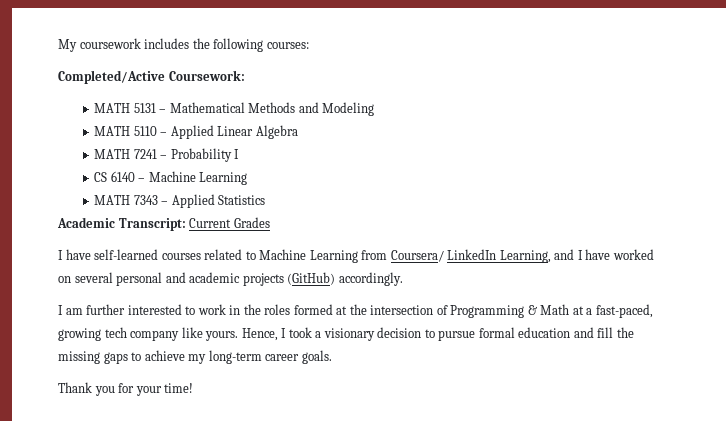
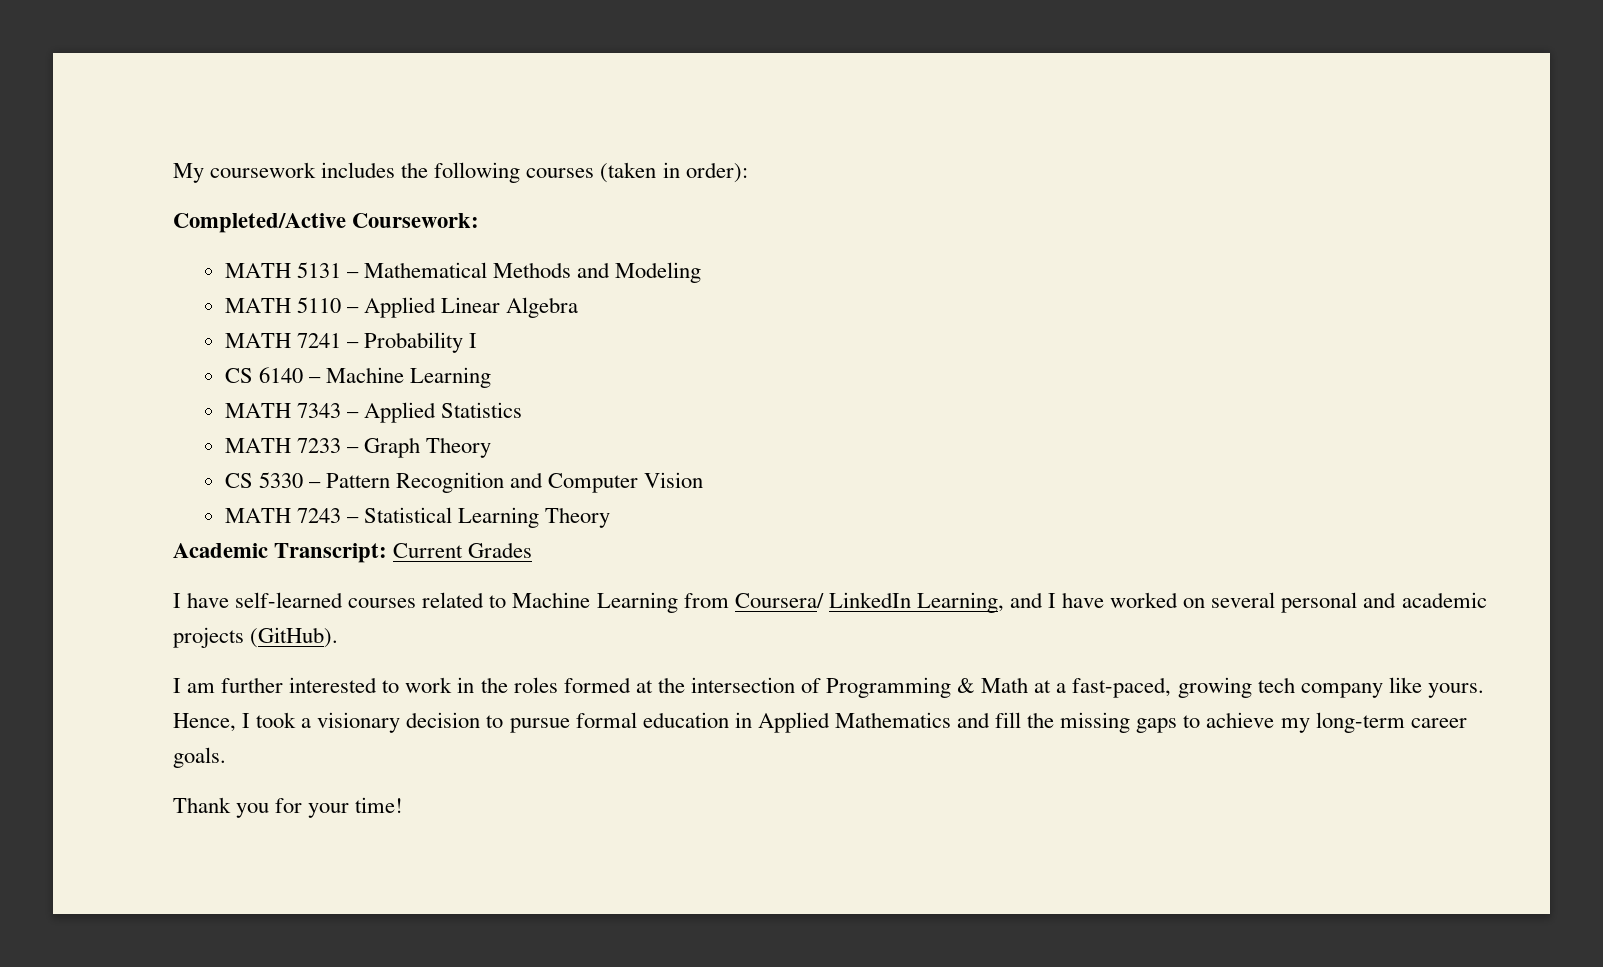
[266,42,309,49] courses: -> [526,162,748,183] courses (taken in order):
(266, 200) none -> [224,437,492,458] [224,472,704,493] [224,507,611,528] // MATH 7233 – Graph Theory // CS 5330 – Pattern Recognition and Computer Vision // MATH 7243 – Statistical Learning Theory
[287,272,403,286] (GitHub) accordingly. -> [250,627,339,648] (GitHub).
(571, 332) none -> [734,712,951,733] in Applied Mathematics

